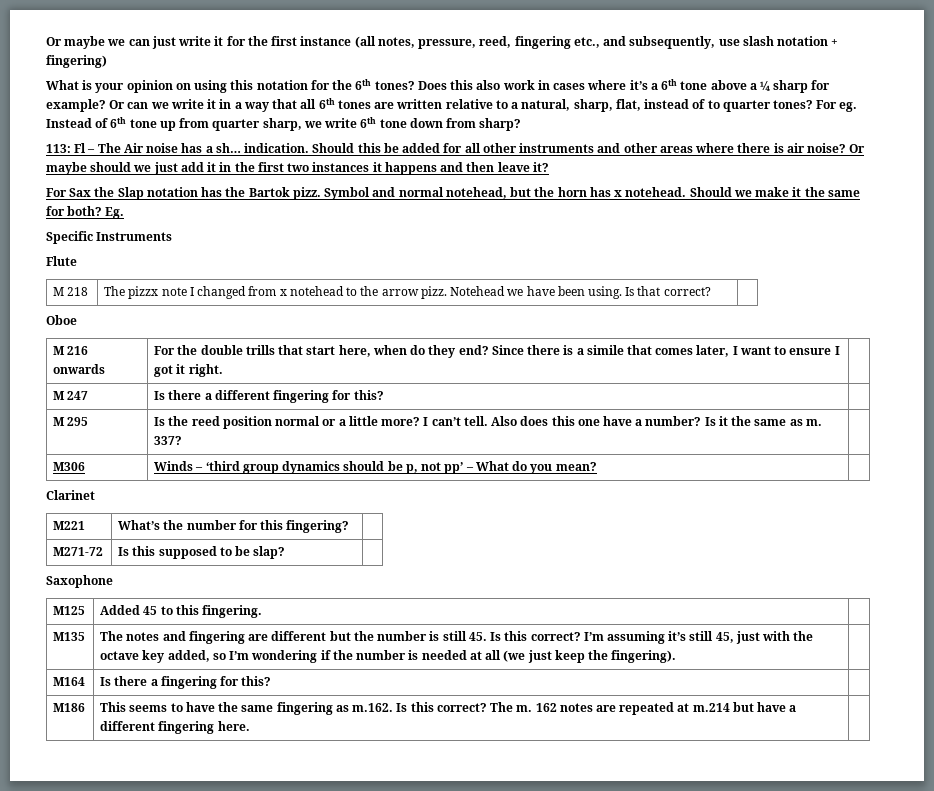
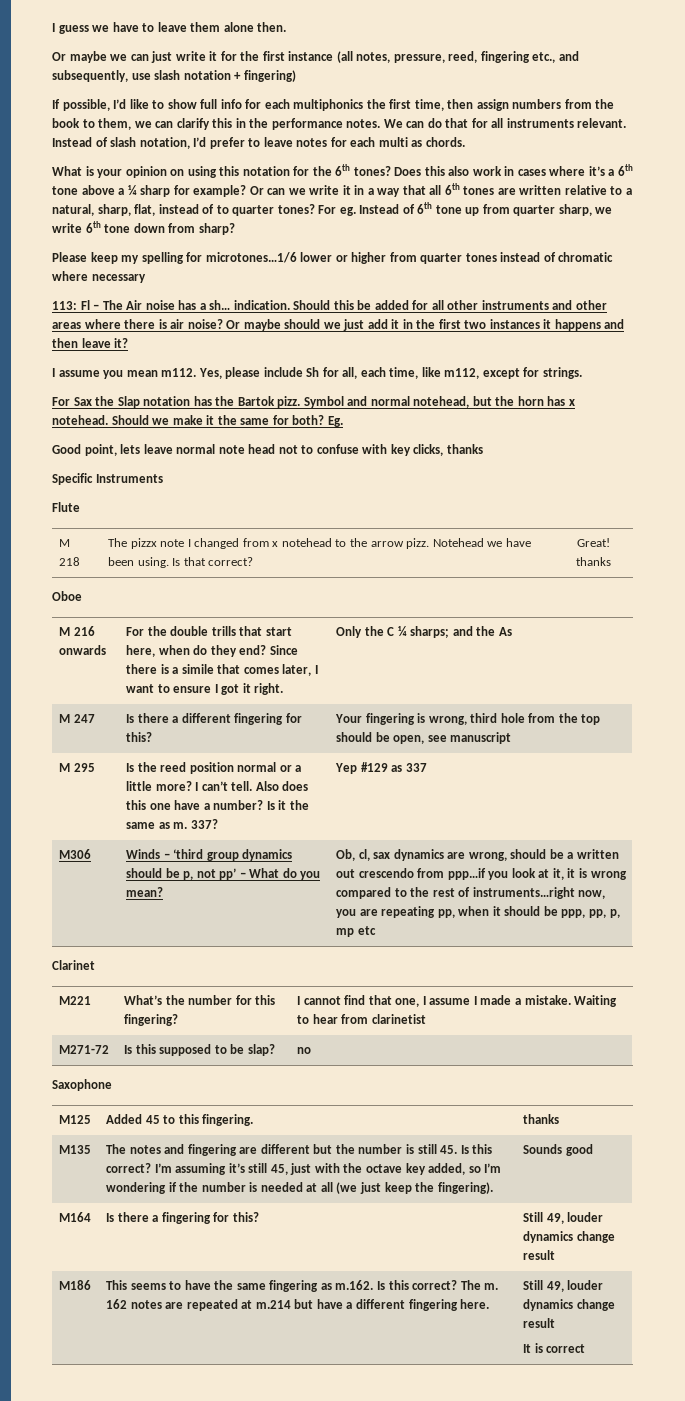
(46, 41) none -> [52,22,287,34] I guess we have to leave them alone then. //
(107, 61) none -> [52,99,615,111] [52,118,627,130] [52,137,465,149] // If possible, I’d like to show full info for each multiphonics the first time, then assign numbers from the book to them, we can clarify this in the performance notes. We can do that for all instruments relevant. Instead of slash notation, I’d prefer to leave notes for each multi as chords.
(522, 124) none -> [52,252,614,264] [52,271,146,283] // Please keep my spelling for microtones…1/6 lower or higher from quarter tones instead of chromatic where necessary
(549, 167) none -> [52,367,582,379] // I assume you mean m112. Yes, please include Sh for all, each time, like m112, except for strings.
(125, 213) none -> [52,444,483,456] // Good point, lets leave normal note head not to confuse with key clicks, thanks
(711, 291) none -> [577,538,610,547] [576,557,611,566] Great! thanks
(223, 370) none -> [336,626,512,638] Only the C ¼ sharps; and the As
(384, 395) none -> [335,713,601,725] [336,732,512,744] Your fingering is wrong, third hole from the top should be open, see manuscript
(183, 440) none -> [335,762,427,774] Yep #129 as 337
(597, 466) none -> [336,849,619,861] [336,868,627,880] [336,887,606,899] [336,906,620,918] [336,926,376,937] Ob, cl, sax dynamics are wrong, should be a written out crescendo from ppp…if you look at it, it is wrong compared to the rest of instruments…right now, you are repeating pp, when it should be ppp, pp, p, mp etc
(350, 526) none -> [297,995,618,1007] [297,1014,426,1024] I cannot find that one, I assume I made a mistake. Waiting to hear from clarinetist
(286, 552) none -> [297,1047,312,1054] no
(263, 611) none -> [523,1114,560,1124] thanks
(677, 656) none -> [523,1144,593,1156] Sounds good
(272, 681) none -> [523,1212,604,1224] [523,1231,615,1243] [523,1250,556,1260] Still 49, louder dynamics change result
(250, 726) none -> [523,1280,604,1292] [523,1299,615,1311] [523,1318,556,1328] [523,1343,586,1353] Still 49, louder dynamics change result // It is correct

